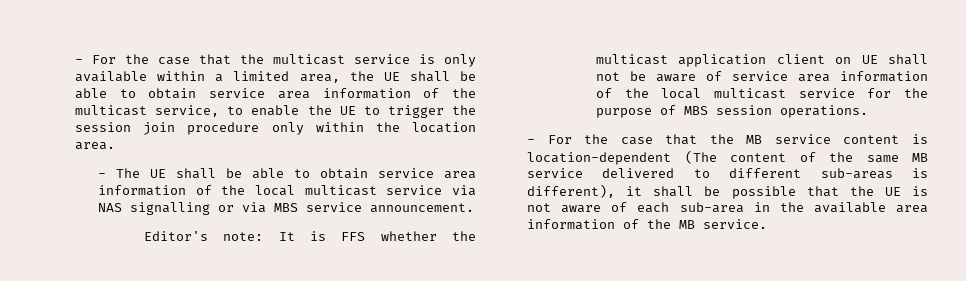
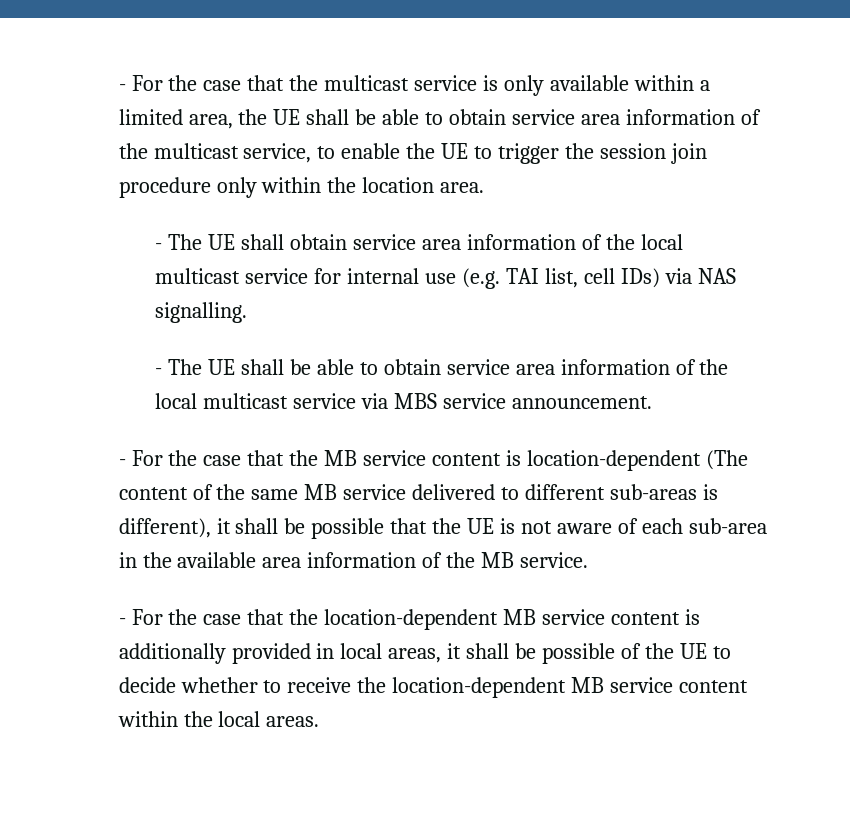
(116, 146) none -> [155,234,683,250] [155,268,736,289] [155,302,248,323] // - The UE shall obtain service area information of the local multicast service for internal use (e.g. TAI list, cell IDs) via NAS signalling.
[98,202,267,215] NAS signalling or via -> (389, 401) none
[144,231,477,241] [596,54,928,67] [596,71,928,82] [596,88,928,99] [596,105,869,118] // Editor's note: It is FFS whether the multicast application client on UE shall not be aware of service area information of the local multicast service for the purpose of MBS session operations. -> (652, 402) none
(768, 224) none -> [118,609,701,630] [118,643,731,664] [118,677,749,698] [117,711,320,727] // - For the case that the location-dependent MB service content is additionally provided in local areas, it shall be possible of the UE to decide whether to receive the location-dependent MB service content within the local areas.

